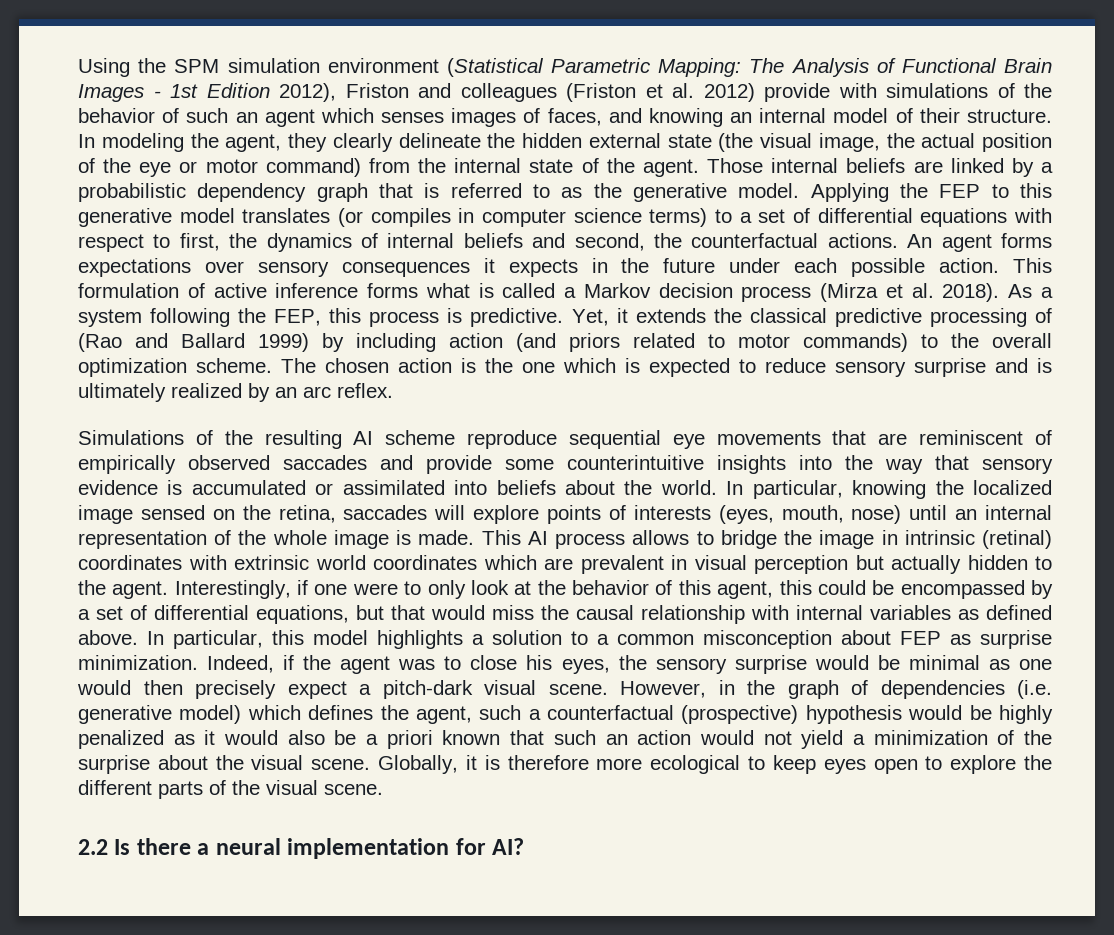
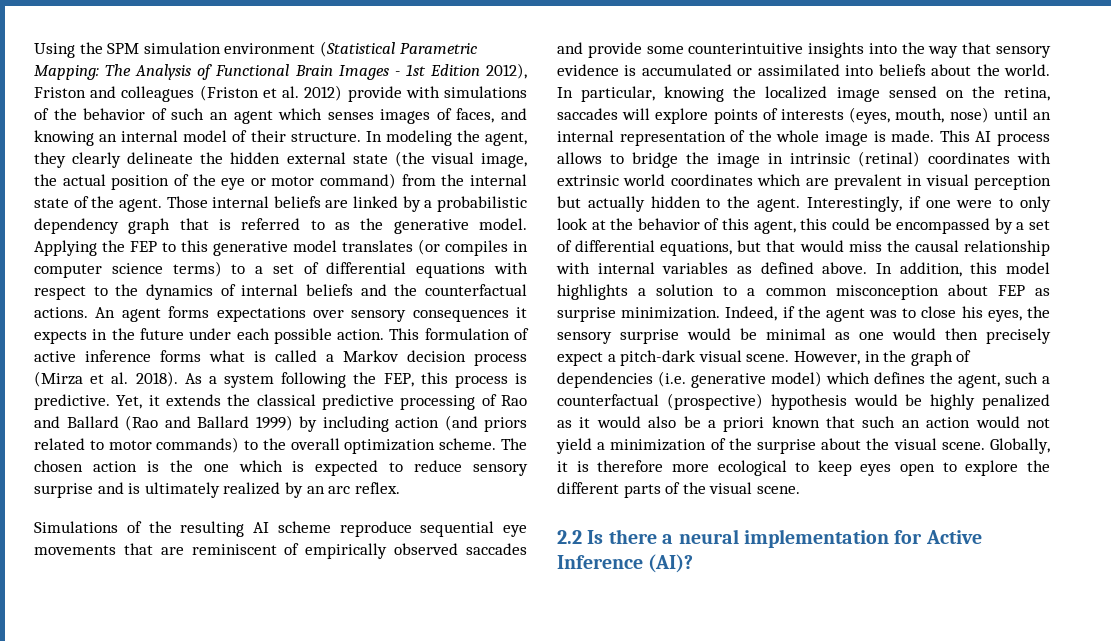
[179,233,220,251] first, -> (108, 291) none
[574,233,645,251] second, -> (387, 290) none
(1053, 315) none -> [500,395,527,406] [34,416,119,428] Rao and Ballard
[173,630,263,649] particular, -> [899,262,962,277] addition,
[492,838,525,855] AI? -> [925,530,982,544] [557,554,694,573] Active Inference (AI)?

